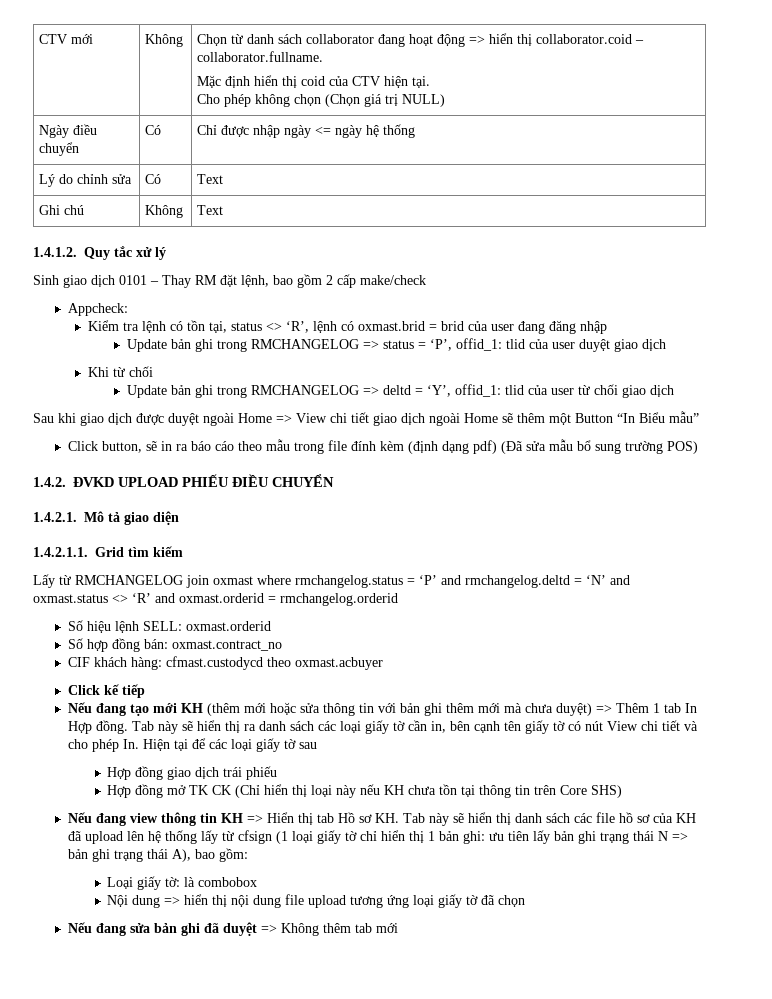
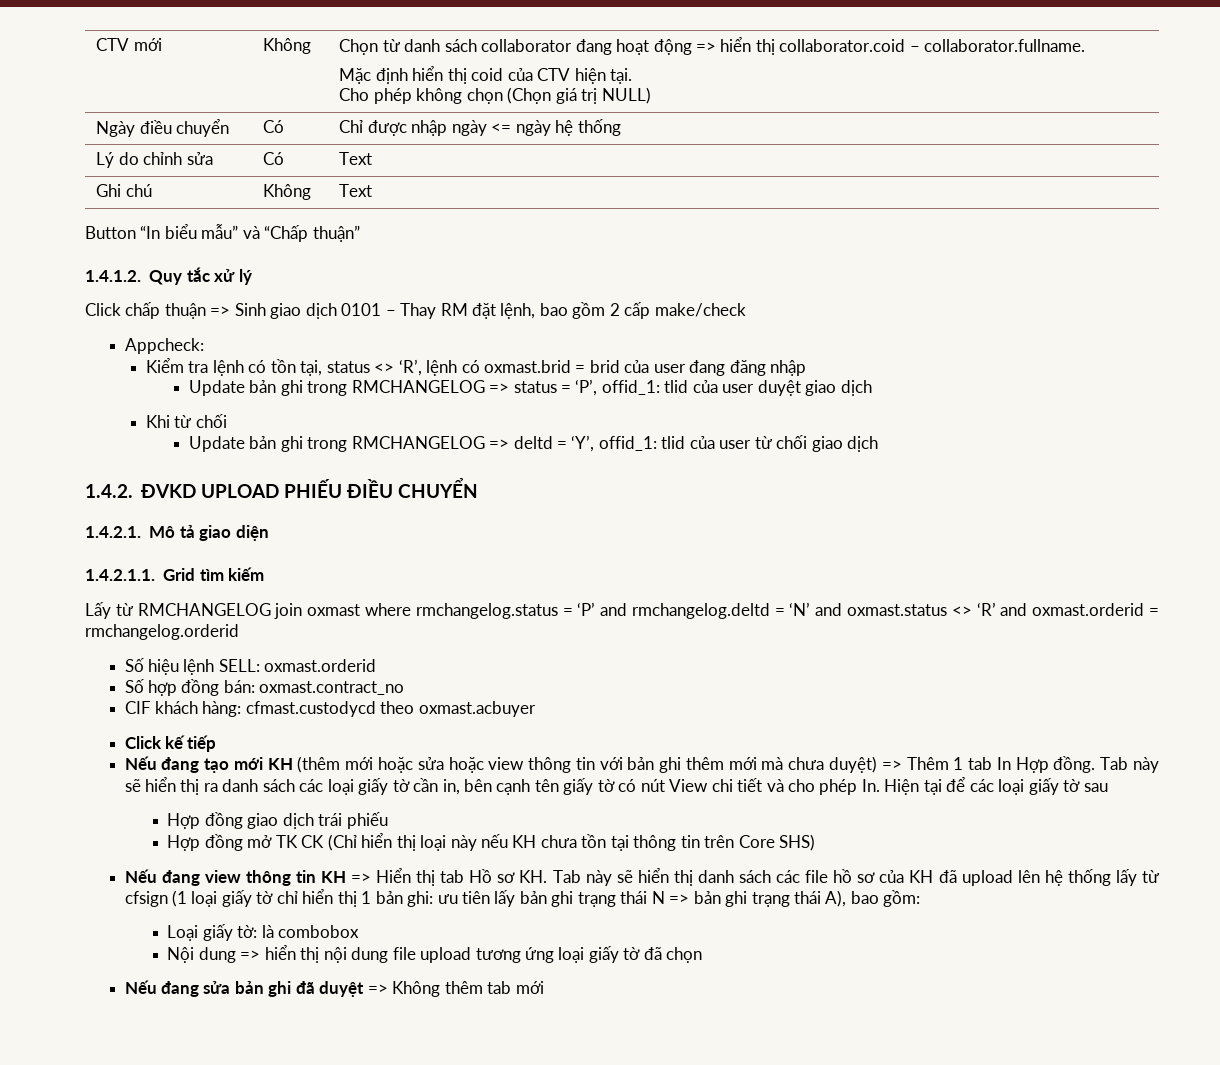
(224, 210) none -> [85,224,360,242] // Button “In biểu mẫu” và “Chấp thuận”
(166, 253) none -> [85,302,231,319] Click chấp thuận =>
[33,411,699,426] [68,439,699,454] // Sau khi giao dịch được duyệt ngoài Home => View chi tiết giao dịch ngoài Home sẽ thêm một Button “In Biểu mẫu” // Click button, sẽ in ra báo cáo theo mẫu trong file đính kèm (định dạng pdf) (Đã sửa mẫu bổ sung trường POS) -> (879, 444) none
(321, 708) none -> [448,757,525,773] hoặc view

